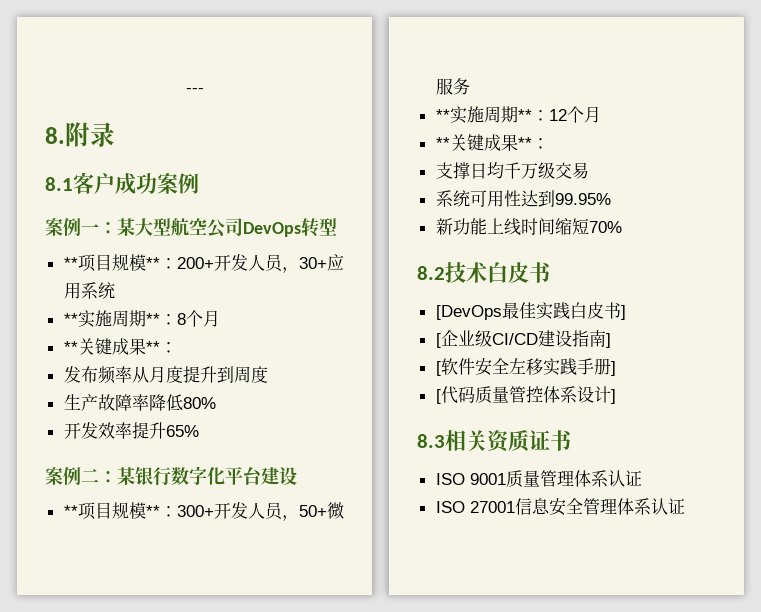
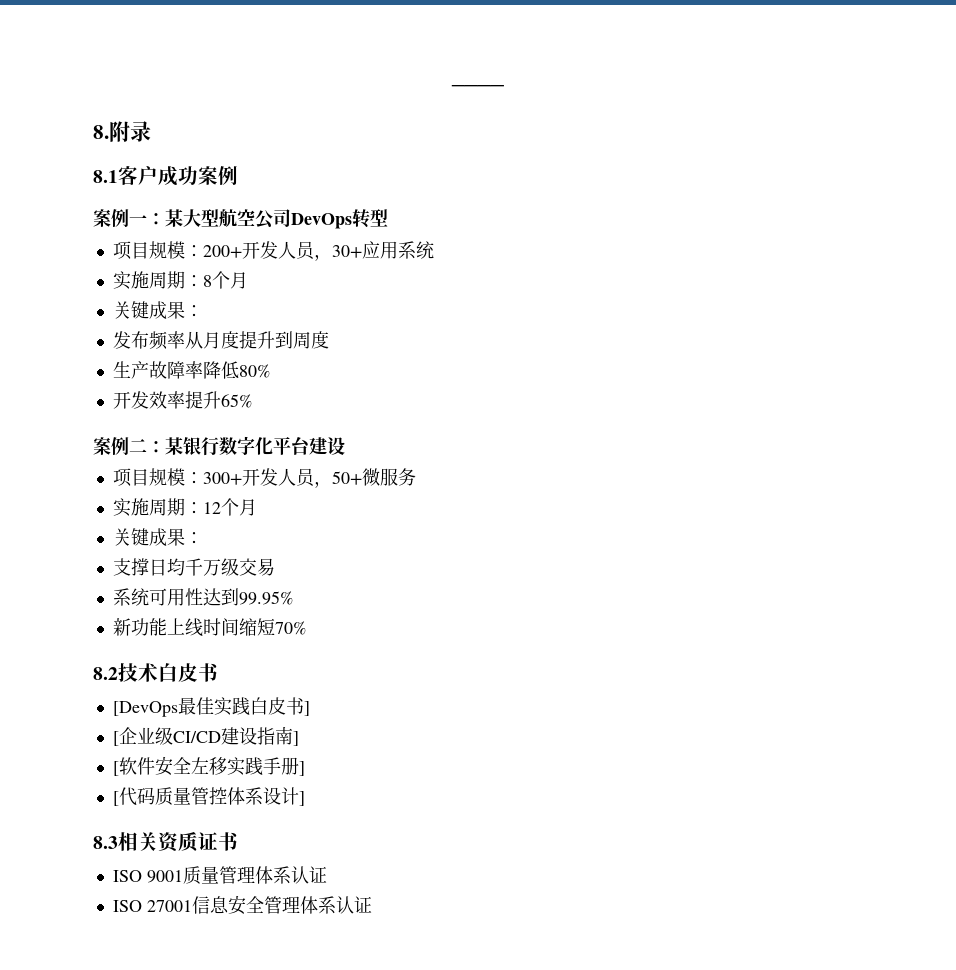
[185,88,204,93] --- -> [451,85,504,91] ────
[63,254,160,272] **项目规模** -> [112,241,185,260] 项目规模
[63,310,160,328] **实施周期** -> [112,271,185,290] 实施周期
[63,338,160,355] **关键成果** -> [112,301,185,319] 关键成果
[63,502,160,520] **项目规模** -> [112,468,185,487] 项目规模
[435,106,532,124] **实施周期** -> [112,498,185,517] 实施周期
[435,134,532,151] **关键成果** -> [112,528,185,546] 关键成果

